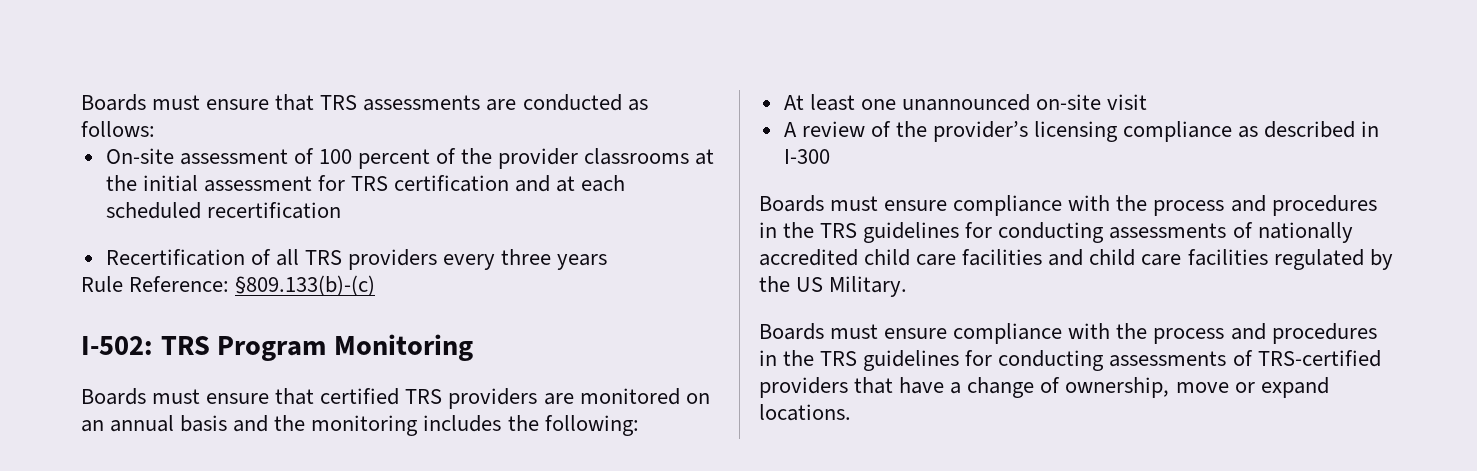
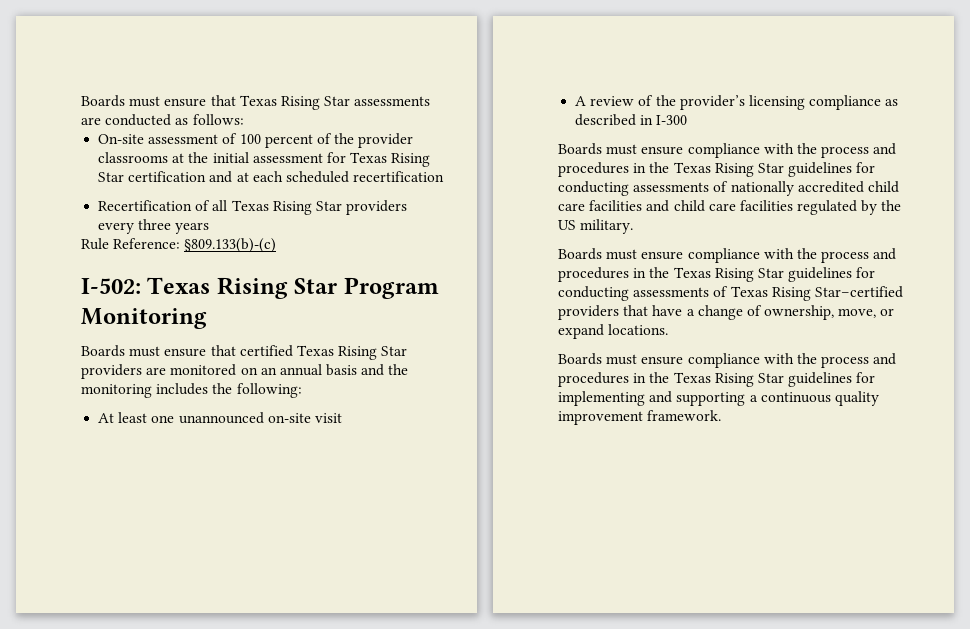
[81,94,358,111] Boards must ensure that TRS -> [81,95,351,110] Boards must ensure that Texas Rising Star
[351,176,389,191] TRS -> [350,152,431,167] [98,172,125,182] Texas Rising Star
[304,250,342,265] TRS -> [231,200,342,215] Texas Rising Star
[160,336,210,355] TRS -> [147,277,338,299] Texas Rising Star
[405,389,443,404] TRS -> [296,345,408,360] Texas Rising Star
[820,223,858,238] TRS -> [673,162,784,177] Texas Rising Star
[829,276,908,297] Military. -> [580,219,634,234] military.
[820,350,1381,371] TRS guidelines for conducting assessments of TRS-certified -> [673,267,876,282] [558,286,903,301] Texas Rising Star guidelines for conducting assessments of Texas Rising Star–certified
[1175,382,1229,393] move -> [838,308,877,318] move,
(851, 412) none -> [558,353,897,368] [558,372,876,387] [558,391,879,406] [558,410,722,425] // Boards must ensure compliance with the process and procedures in the Texas Rising Star guidelines for implementing and supporting a continuous quality improvement framework.

